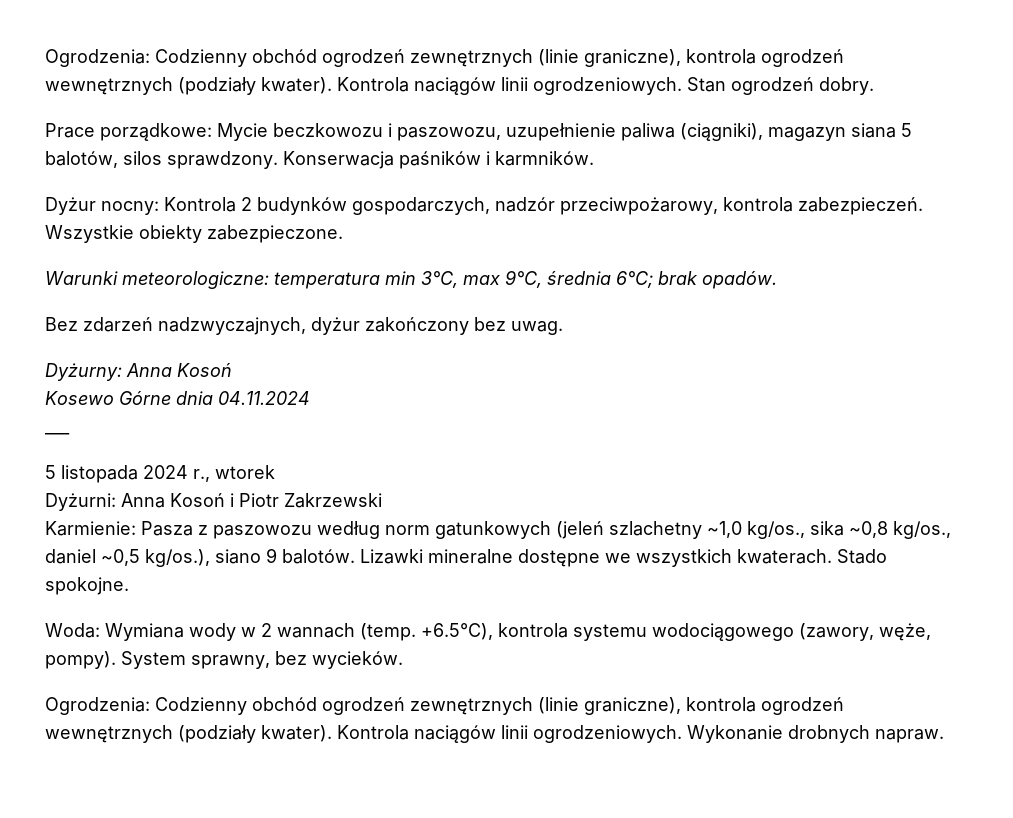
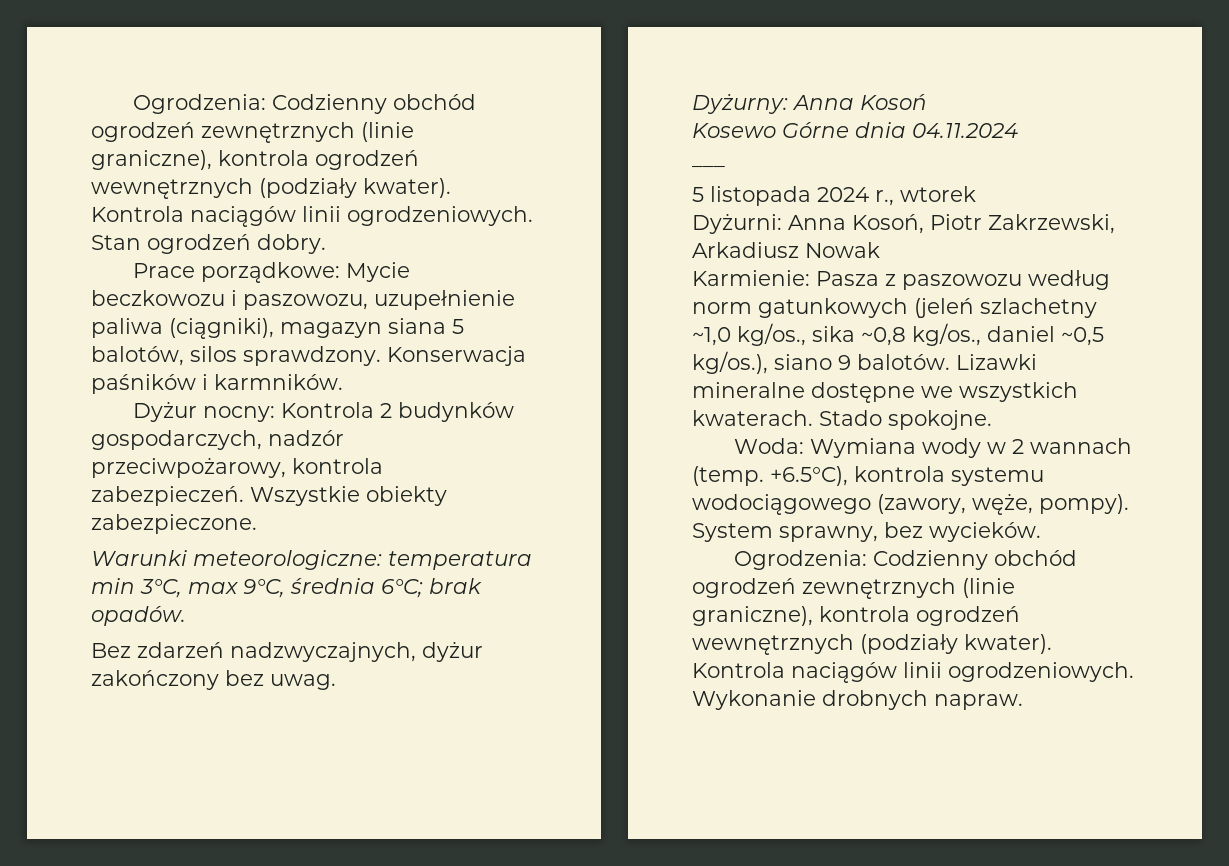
[170,493,382,508] Kosoń i Piotr Zakrzewski -> [852,214,1115,234] [692,242,880,258] Kosoń, Piotr Zakrzewski, Arkadiusz Nowak

